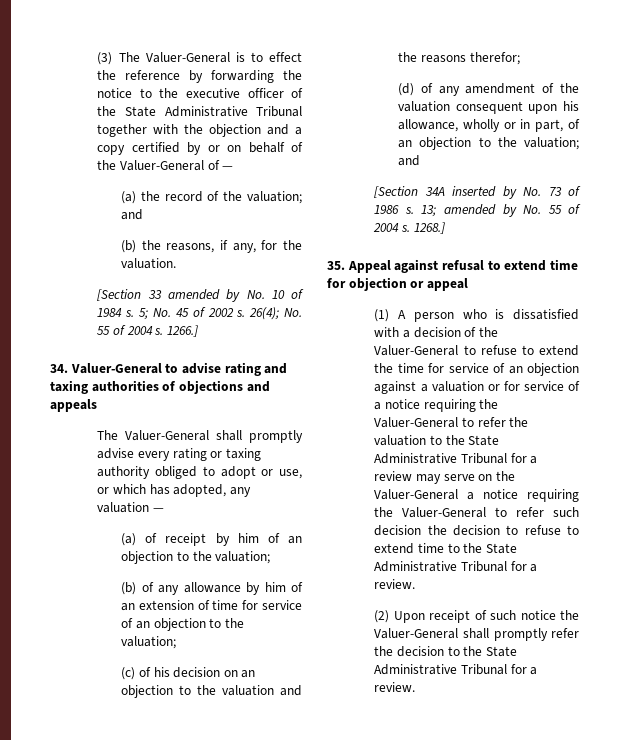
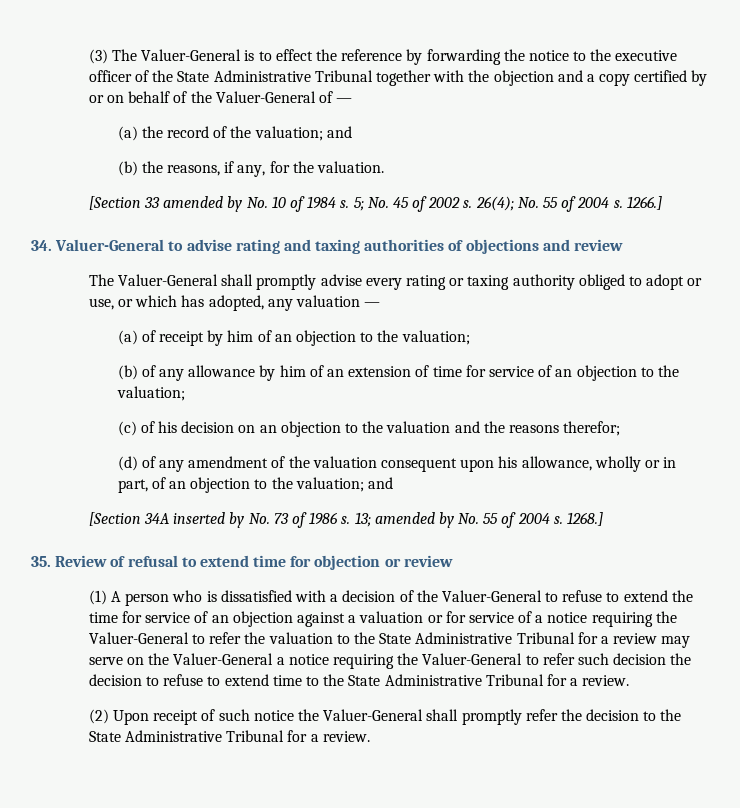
[50,399,97,412] appeals -> [574,239,624,251] review
[347,259,439,273] Appeal against -> [55,555,126,567] Review of
[426,278,468,291] appeal -> [403,555,453,567] review

